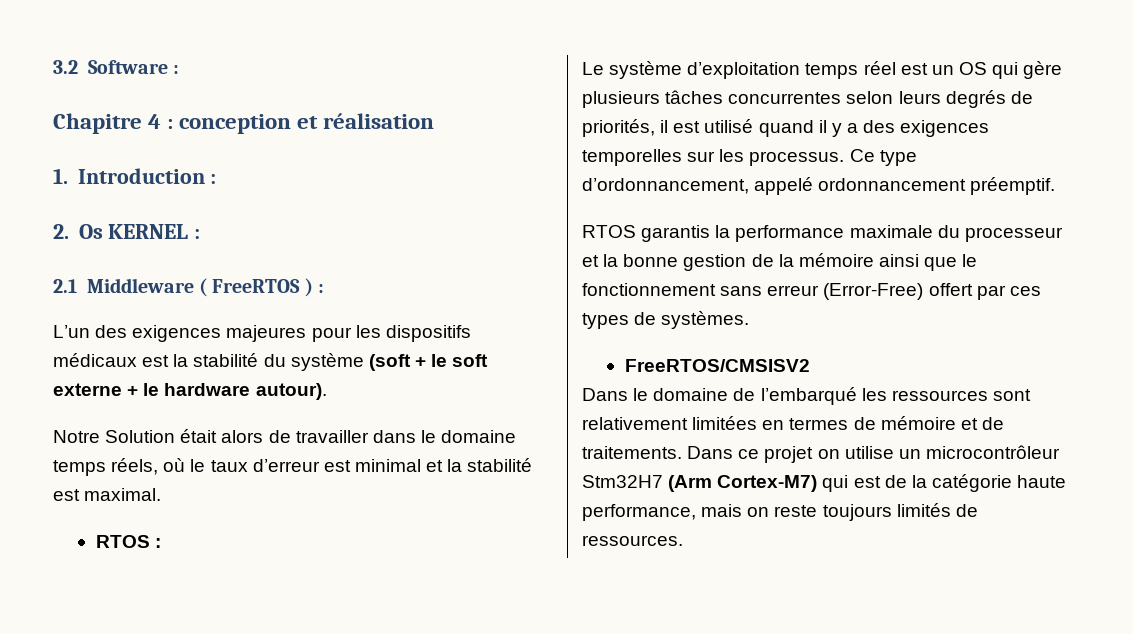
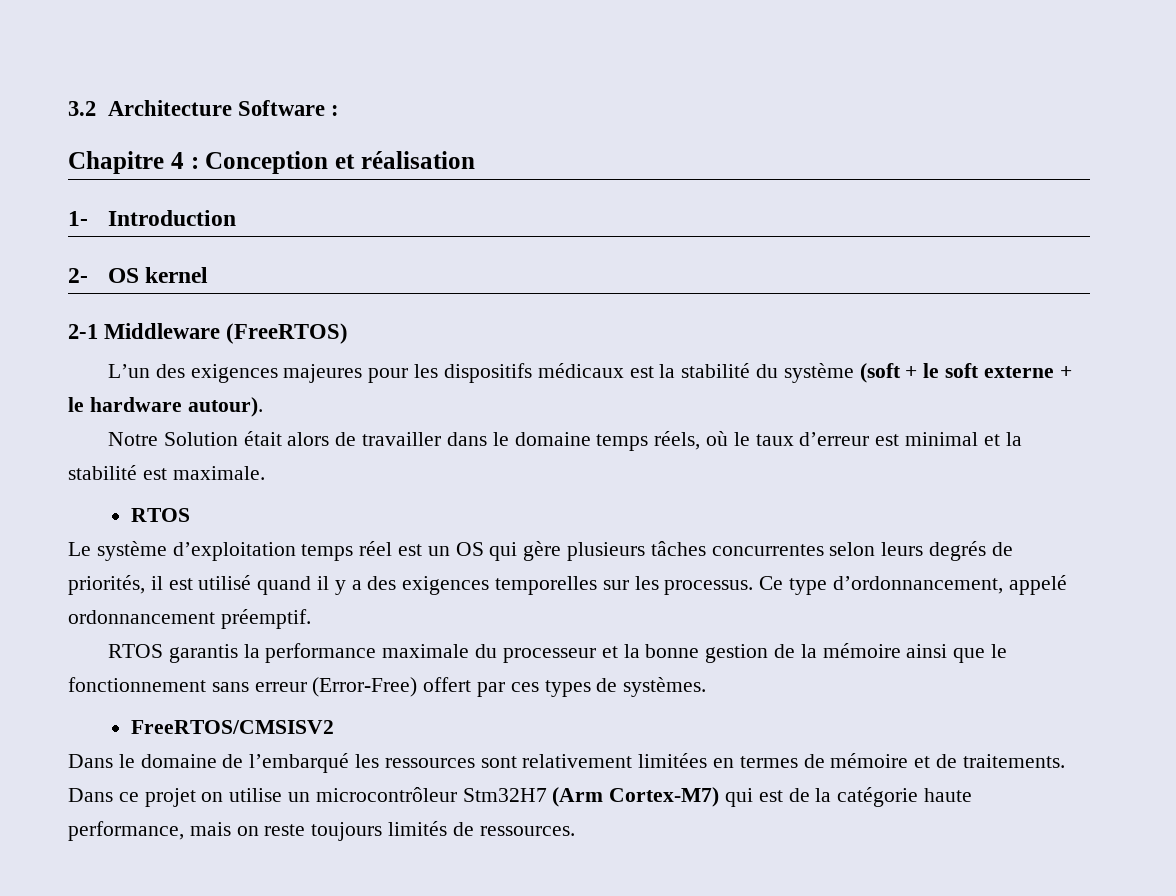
(78, 67) none -> [107,100,232,116] Architecture
[179,114,292,134] conception -> [205,151,329,174] Conception
[53,168,68,184] 1. -> [68,211,88,226] 1-
[210,174,217,184] [53,224,201,239] [53,278,325,297] : // 2. Os KERNEL : // 2.1 Middleware ( FreeRTOS ) : -> [68,267,209,283] [68,323,349,344] // 2- OS kernel // 2-1 Middleware (FreeRTOS)
[84,488,162,501] [95,535,161,548] maximal. // RTOS : -> [172,466,265,480] [131,508,191,522] maximale. // RTOS

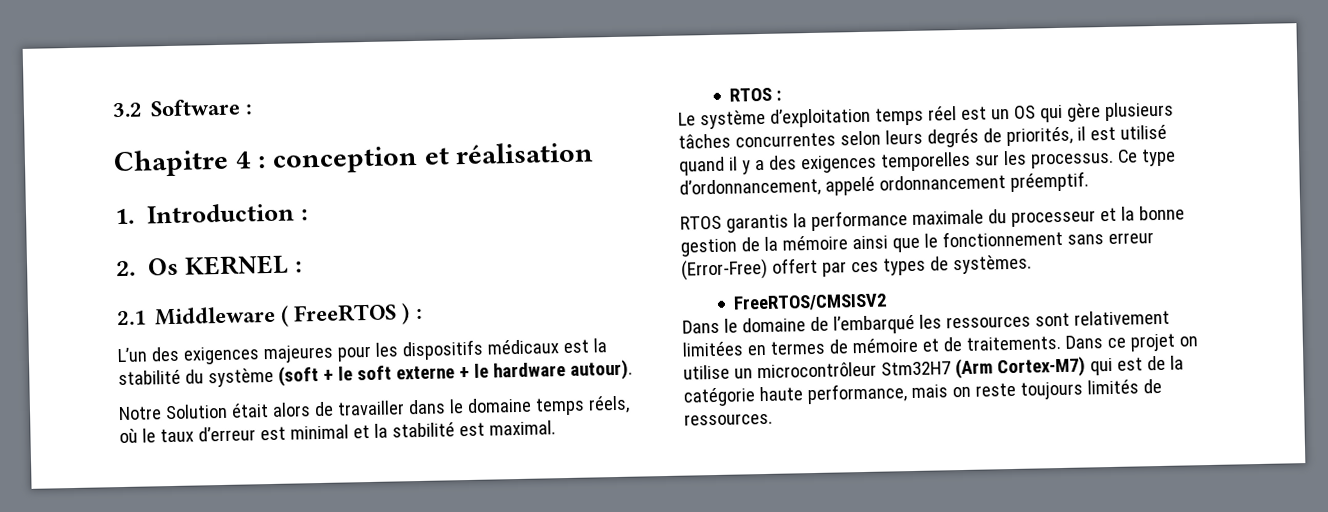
[107,100,232,116] Architecture -> (143, 110) none
[205,151,329,174] Conception -> [272,145,419,174] conception
[68,211,88,226] 1- -> [114,208,135,225] 1.
[68,267,209,283] [68,323,349,344] // 2- OS kernel // 2-1 Middleware (FreeRTOS) -> [299,209,309,221] [115,254,303,277] [117,303,423,327] : // 2. Os KERNEL : // 2.1 Middleware ( FreeRTOS ) :
[172,466,265,480] [131,508,191,522] maximale. // RTOS -> [488,420,556,436] [729,87,783,102] maximal. // RTOS :

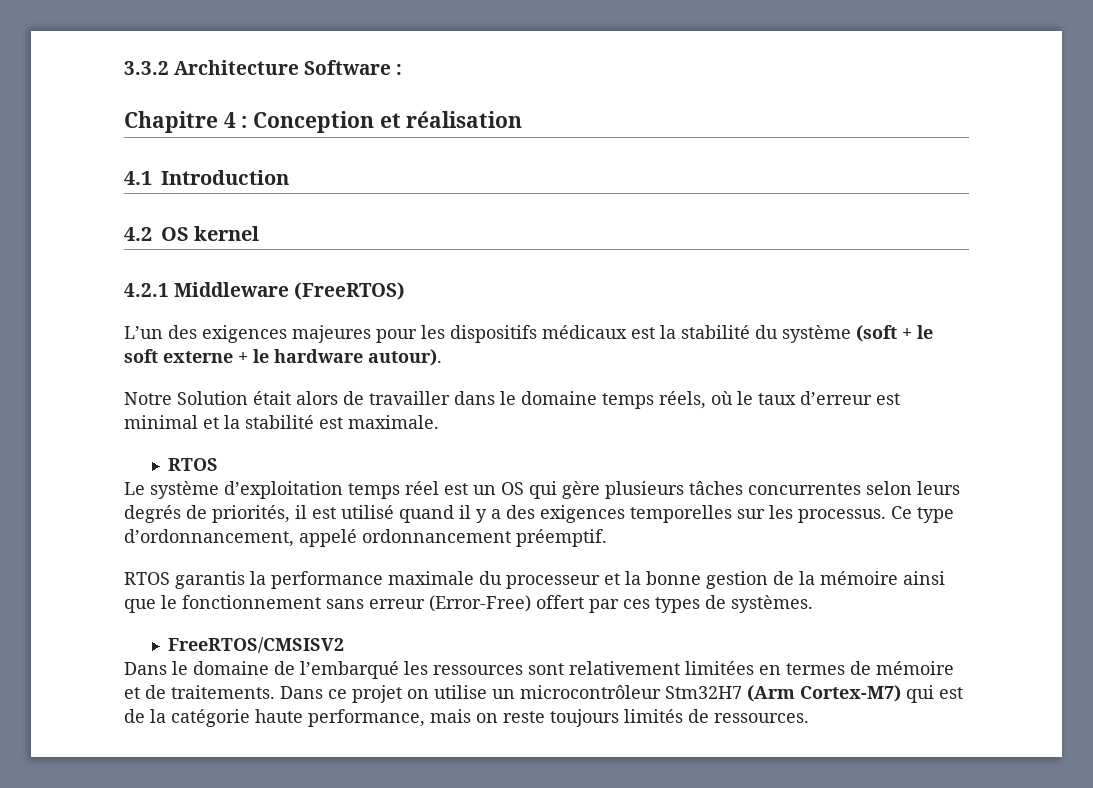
[112,102,143,118] 3.2 -> [124,60,300,75] 3.3.2 Architecture
[272,145,419,174] conception -> [253,111,375,133] Conception
[114,208,135,225] 1. -> [124,171,152,185] 4.1
[299,209,309,221] [115,254,303,277] [117,303,423,327] : // 2. Os KERNEL : // 2.1 Middleware ( FreeRTOS ) : -> [124,226,260,241] [124,282,406,300] // 4.2 OS kernel // 4.2.1 Middleware (FreeRTOS)
[488,420,556,436] [729,87,783,102] maximal. // RTOS : -> [348,415,439,429] [167,458,218,471] maximale. // RTOS

